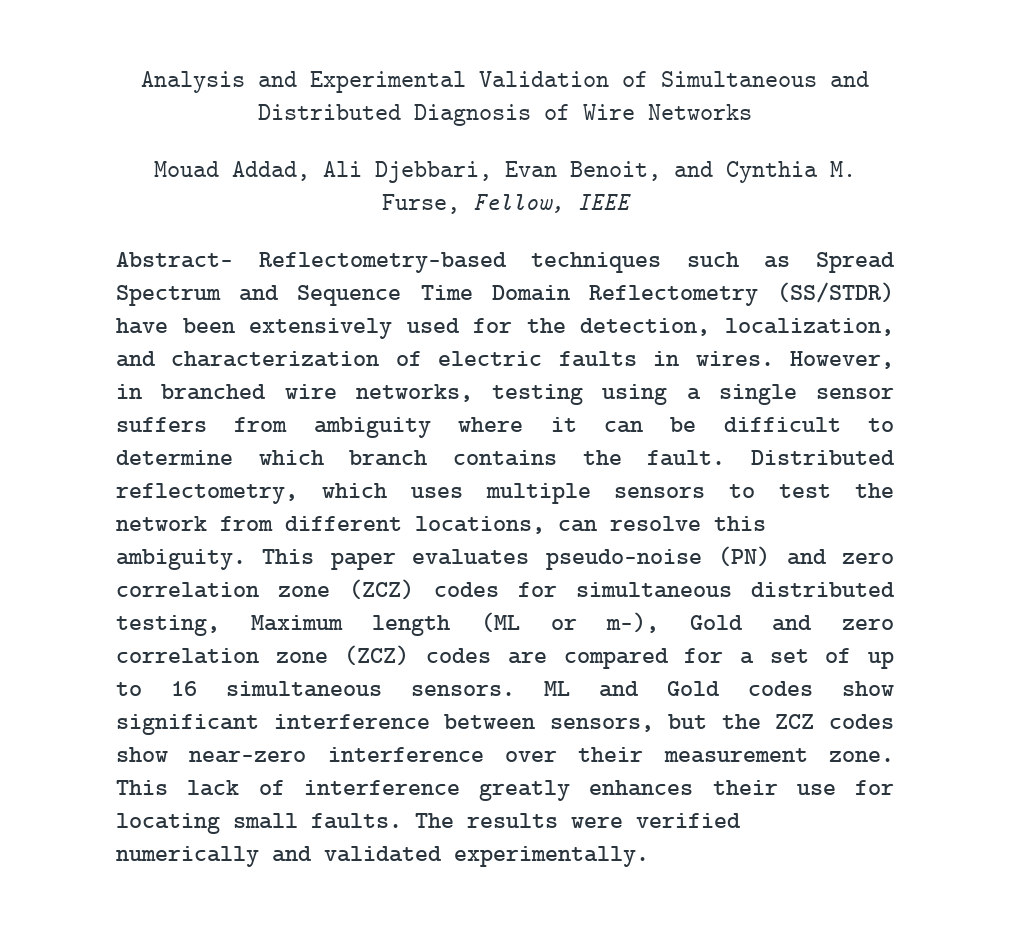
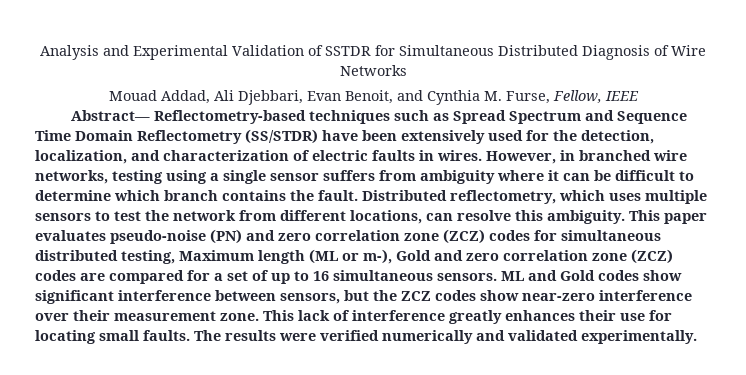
[661,71,869,87] Simultaneous and -> [325,45,494,56] SSTDR for Simultaneous

